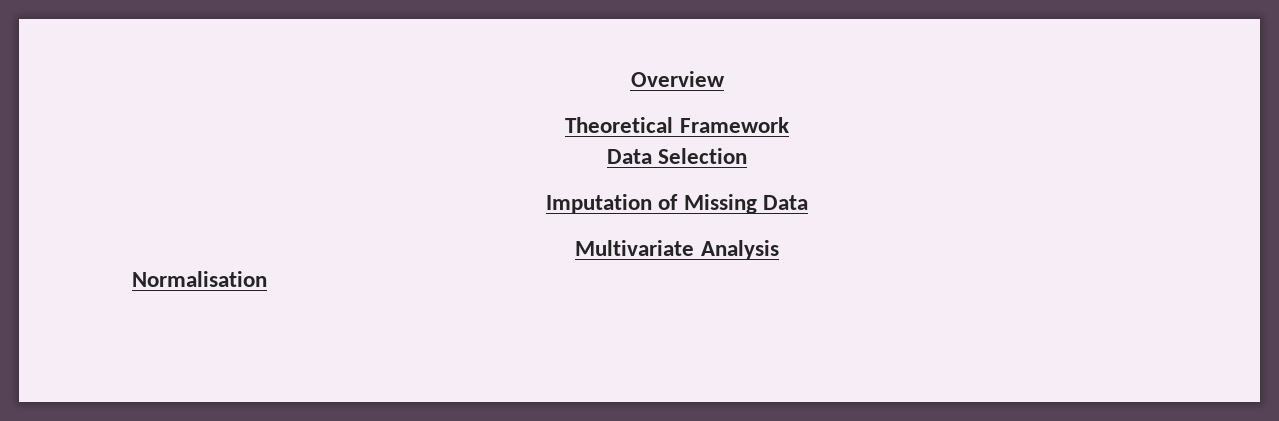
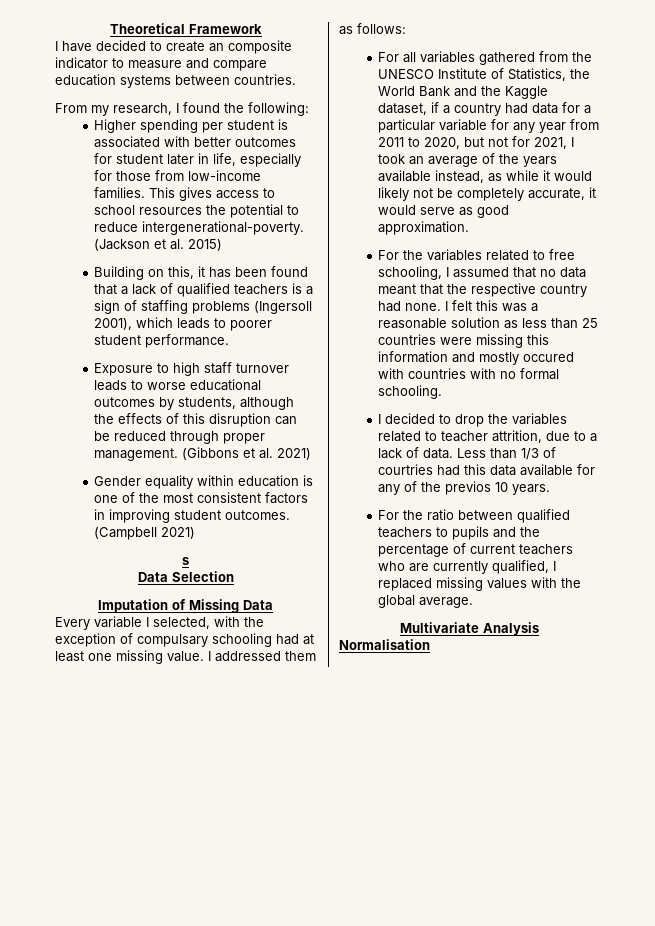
[630,71,725,87] Overview // -> (109, 28) none
(789, 125) none -> [55,40,292,54] [55,57,267,71] [55,74,296,88] [55,102,309,116] [94,119,289,133] [94,136,297,148] [94,153,302,167] [94,170,262,181] [94,187,276,201] [94,204,300,218] [94,221,305,235] [94,239,223,251] [94,266,309,280] [94,283,314,297] [94,300,313,314] [94,317,273,331] [94,334,230,348] [94,362,290,376] [94,379,262,391] [94,397,295,410] [94,413,298,427] [94,431,266,444] [94,447,312,461] [94,475,314,489] [94,492,309,504] [94,509,291,523] [94,527,196,540] [182,557,189,565] // I have decided to create an composite indicator to measure and compare education systems between countries. // From my research, I found the following: // Higher spending per student is associated with better outcomes for student later in life, especially for those from low-income families. This gives access to school resources the potential to reduce intergenerational-poverty. (Jackson et al. 2015) // Building on this, it has been found that a lack of qualified teachers is a sign of staffing problems (Ingersoll 2001), which leads to poorer student performance. // Exposure to high staff turnover leads to worse educational outcomes by students, although the effects of this disruption can be reduced through proper management. (Gibbons et al. 2021) // Gender equality within education is one of the most consistent factors in improving student outcomes. (Campbell 2021) // s
(808, 202) none -> [55,616,264,630] [55,633,314,647] [55,650,316,664] [339,23,406,35] [378,51,593,65] [378,68,591,81] [378,86,549,99] [378,102,592,116] [378,119,600,133] [378,136,575,149] [378,153,558,167] [378,170,593,183] [378,187,597,201] [378,205,510,218] [378,221,470,235] [378,249,576,261] [378,266,587,280] [378,283,588,297] [378,300,539,312] [378,317,599,329] [378,334,550,348] [378,351,575,365] [378,368,560,380] [378,385,443,399] [378,413,568,427] [378,430,598,443] [378,447,557,460] [378,464,596,476] [378,481,551,495] [378,509,571,523] [378,526,541,540] [378,543,574,557] [378,560,557,574] [378,577,582,591] [378,595,474,608] // Every variable I selected, with the exception of compulsary schooling had at least one missing value. I addressed them as follows: // For all variables gathered from the UNESCO Institute of Statistics, the World Bank and the Kaggle dataset, if a country had data for a particular variable for any year from 2011 to 2020, but not for 2021, I took an average of the years available instead, as while it would likely not be completely accurate, it would serve as good approximation. // For the variables related to free schooling, I assumed that no data meant that the respective country had none. I felt this was a reasonable solution as less than 25 countries were missing this information and mostly occured with countries with no formal schooling. // I decided to drop the variables related to teacher attrition, due to a lack of data. Less than 1/3 of courtries had this data available for any of the previos 10 years. // For the ratio between qualified teachers to pupils and the percentage of current teachers who are currently qualified, I replaced missing values with the global average.

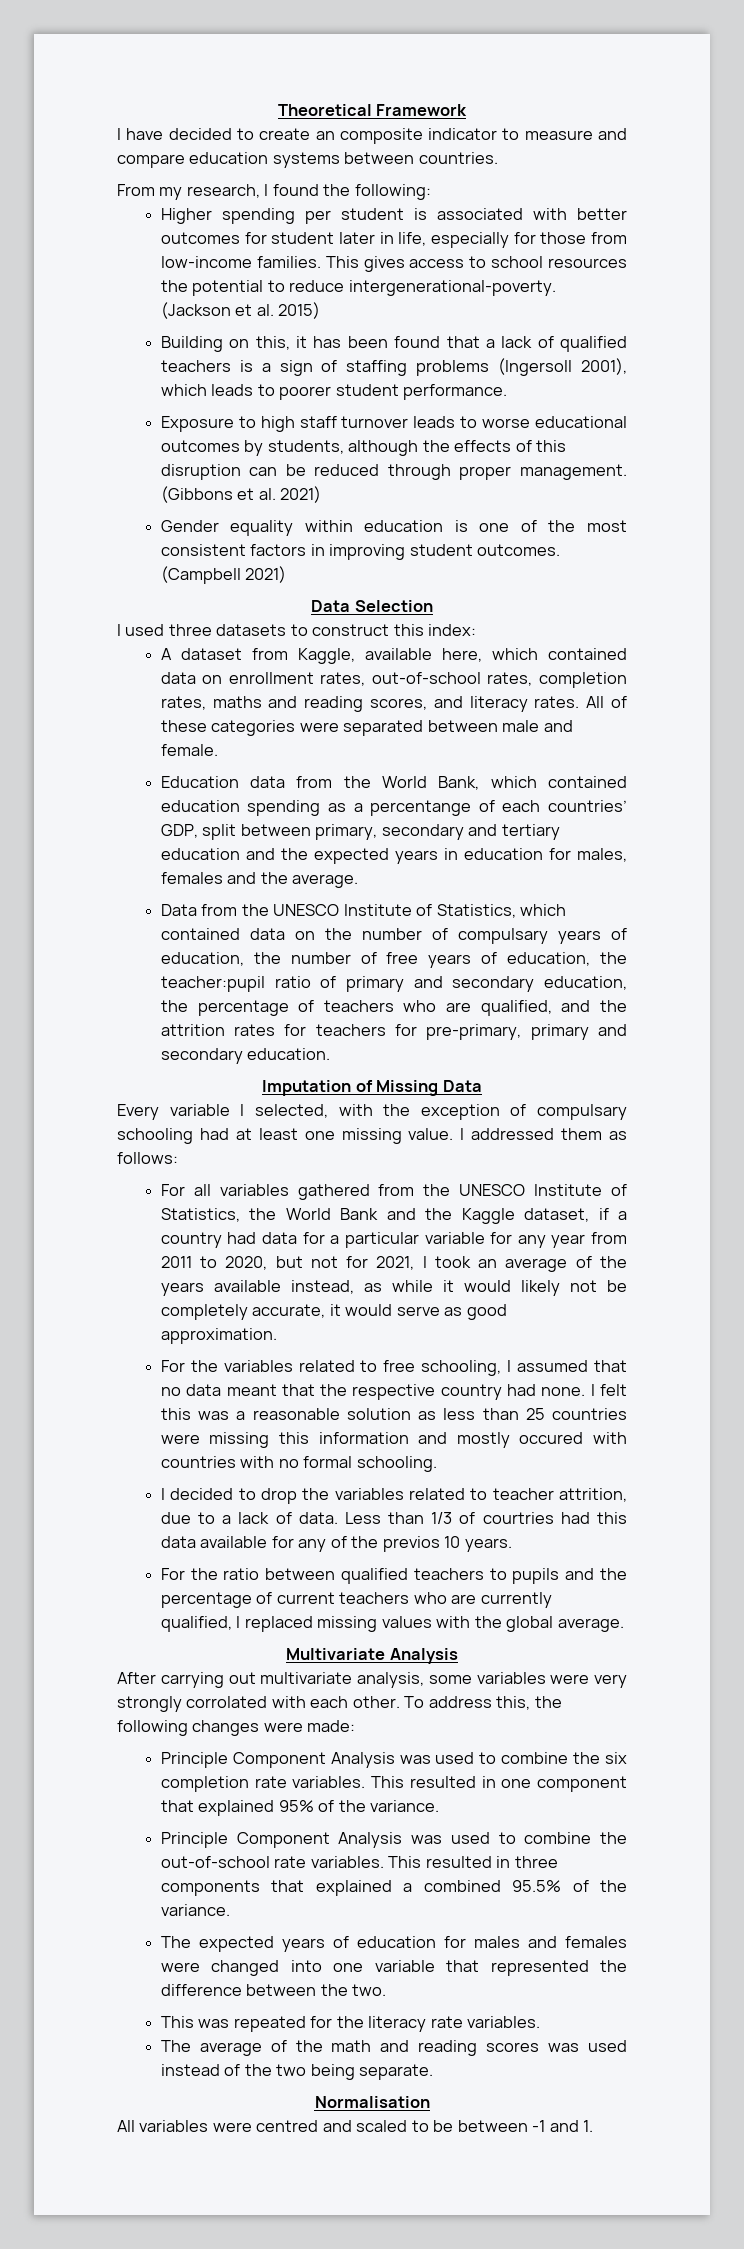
[182,557,189,565] [137,571,234,582] s // Data Selection -> [311,600,433,612] [117,624,477,636] [160,648,627,664] [160,672,627,688] [160,696,627,712] [160,720,573,736] [160,744,218,756] [160,776,627,790] [160,800,627,816] [160,824,560,840] [160,848,627,864] [160,872,359,888] [160,904,567,918] [160,928,627,944] [160,952,627,968] [160,976,627,992] [160,1000,627,1016] [160,1024,628,1040] [160,1048,331,1064] Data Selection // I used three datasets to construct this index: // A dataset from Kaggle, available here, which contained data on enrollment rates, out-of-school rates, completion rates, maths and reading scores, and literacy rates. All of these categories were separated between male and female. // Education data from the World Bank, which contained education spending as a percentange of each countries’ GDP, split between primary, secondary and tertiary education and the expected years in education for males, females and the average. // Data from the UNESCO Institute of Statistics, which contained data on the number of compulsary years of education, the number of free years of education, the teacher:pupil ratio of primary and secondary education, the percentage of teachers who are qualified, and the attrition rates for teachers for pre-primary, primary and secondary education.
[339,639,430,650] Normalisation -> [117,1672,627,1688] [117,1696,562,1712] [117,1720,356,1736] [160,1752,627,1768] [160,1776,627,1792] [160,1800,440,1816] [160,1832,627,1848] [160,1856,558,1868] [160,1880,627,1896] [160,1904,230,1916] [160,1936,627,1952] [160,1960,627,1976] [160,1984,387,1996] [160,2016,541,2032] [160,2040,628,2056] [160,2064,434,2080] [314,2096,430,2108] [117,2120,594,2132] After carrying out multivariate analysis, some variables were very strongly corrolated with each other. To address this, the following changes were made: // Principle Component Analysis was used to combine the six completion rate variables. This resulted in one component that explained 95% of the variance. // Principle Component Analysis was used to combine the out-of-school rate variables. This resulted in three components that explained a combined 95.5% of the variance. // The expected years of education for males and females were changed into one variable that represented the difference between the two. // This was repeated for the literacy rate variables. // The average of the math and reading scores was used instead of the two being separate. // Normalisation // All variables were centred and scaled to be between -1 and 1.

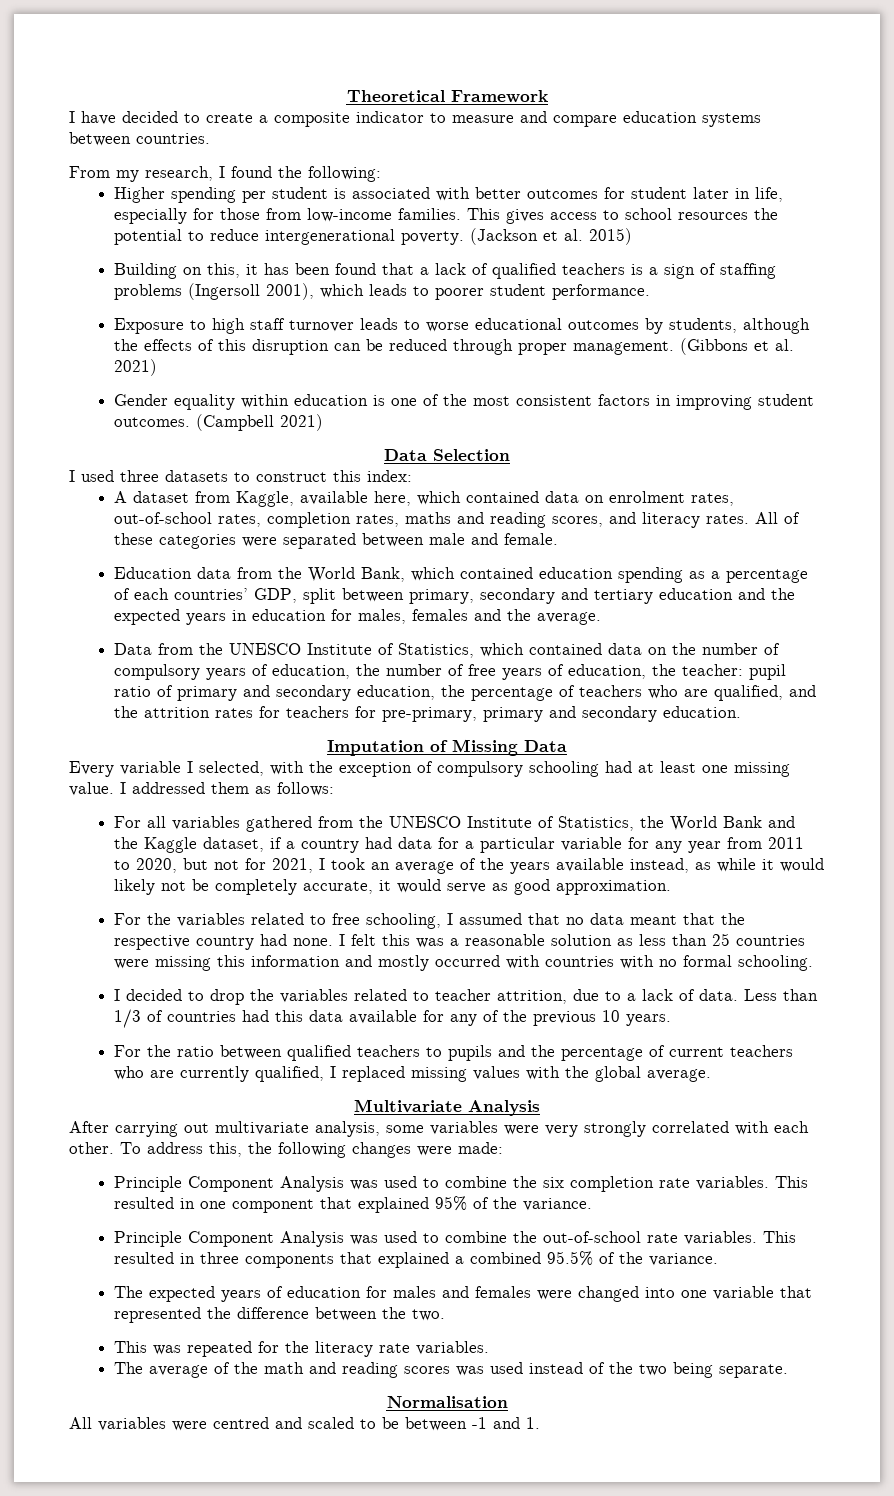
[315,131,335,140] an -> [259,115,268,123] a
[348,280,556,296] intergenerational-poverty. -> [265,229,465,245] intergenerational poverty.
[228,672,314,684] enrollment -> [609,491,686,503] enrolment
[370,800,472,816] percentange -> [726,569,809,583] percentage
[457,928,548,944] compulsary -> [114,664,201,680] compulsory
[160,976,265,992] teacher:pupil -> [682,664,787,680] teacher: pupil
[537,1104,627,1120] compulsary -> [437,761,523,777] compulsory
[519,1432,584,1444] occured -> [435,955,501,967] occurred
[482,1512,554,1524] courtries -> [167,1011,237,1022] countries
[382,1536,440,1552] previos -> [533,1011,597,1026] previous
[186,1696,268,1708] corrolated -> [652,1121,729,1133] correlated

